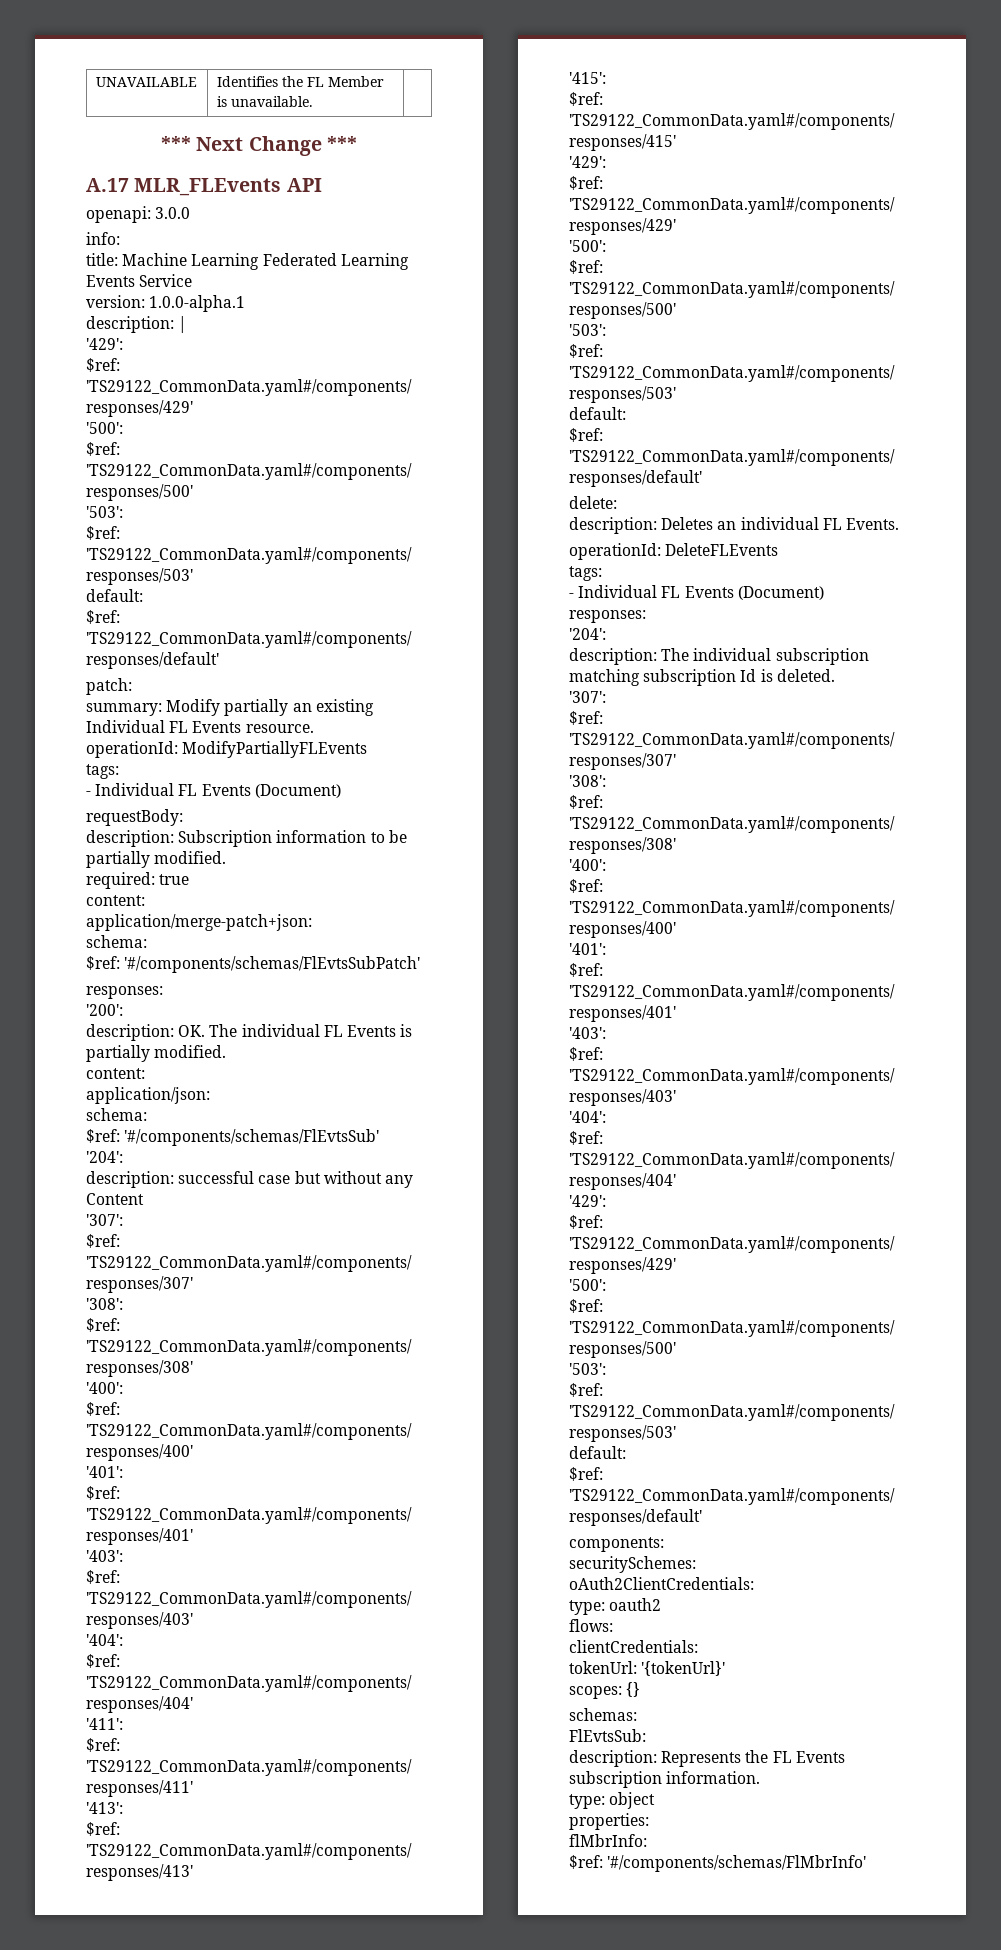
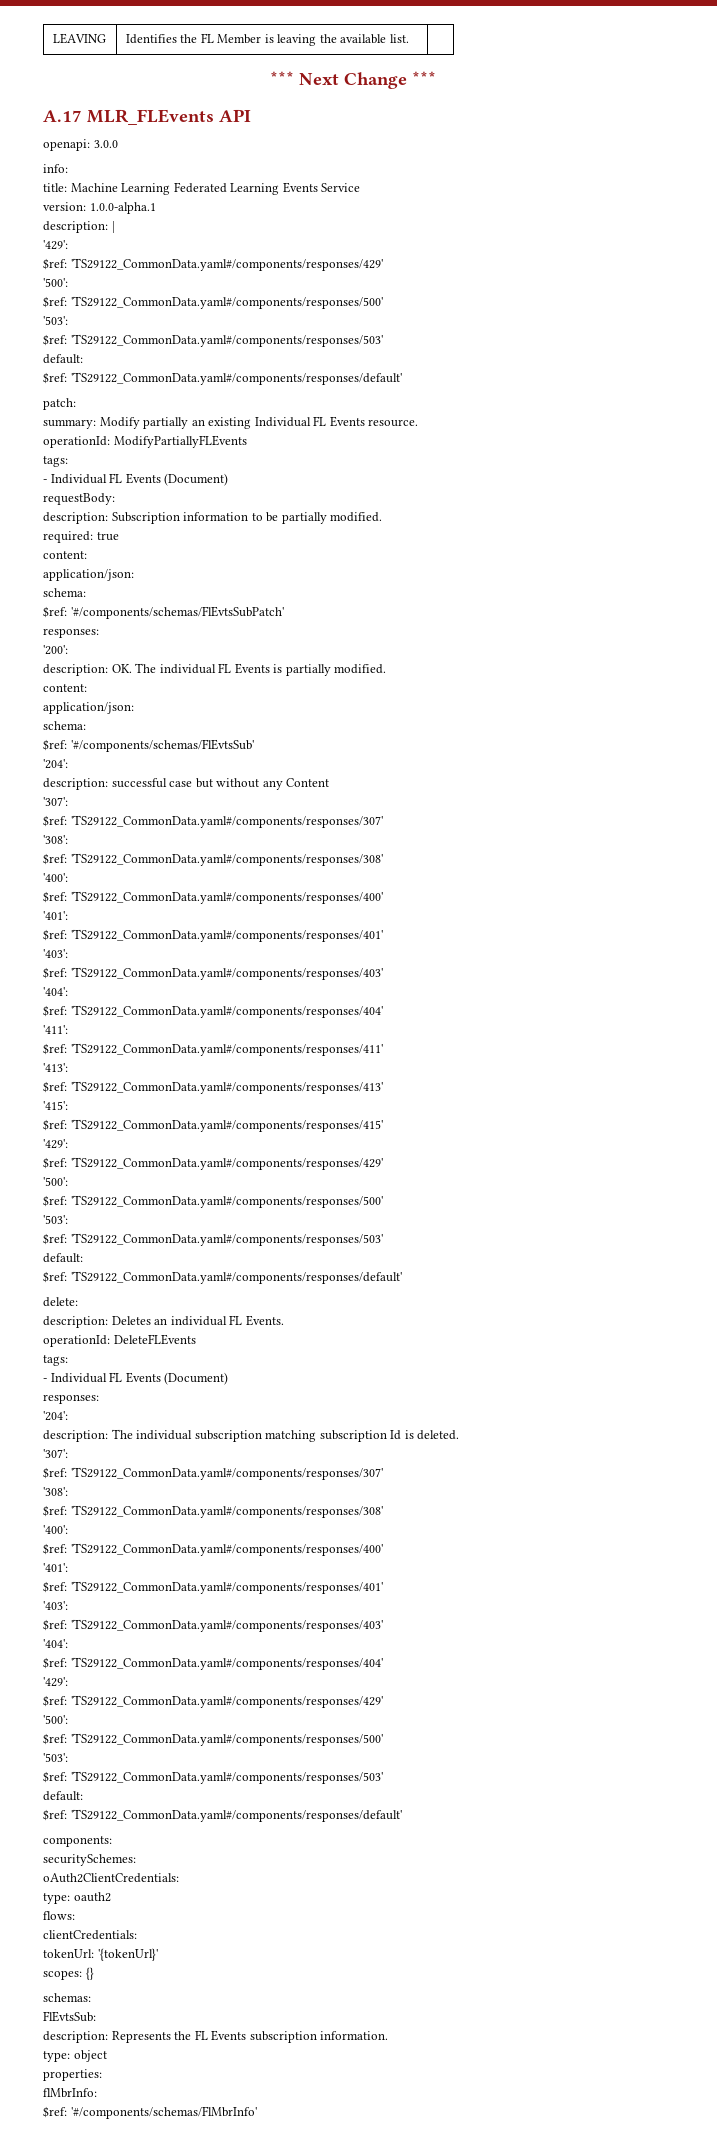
[95,77,197,87] UNAVAILABLE -> [52,33,106,44] LEAVING
[230,96,313,107] unavailable. -> [277,34,409,46] leaving the available list.
[86,914,312,931] application/merge-patch+json: -> [43,569,134,581] application/json:

